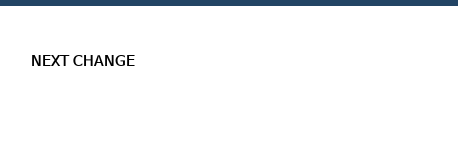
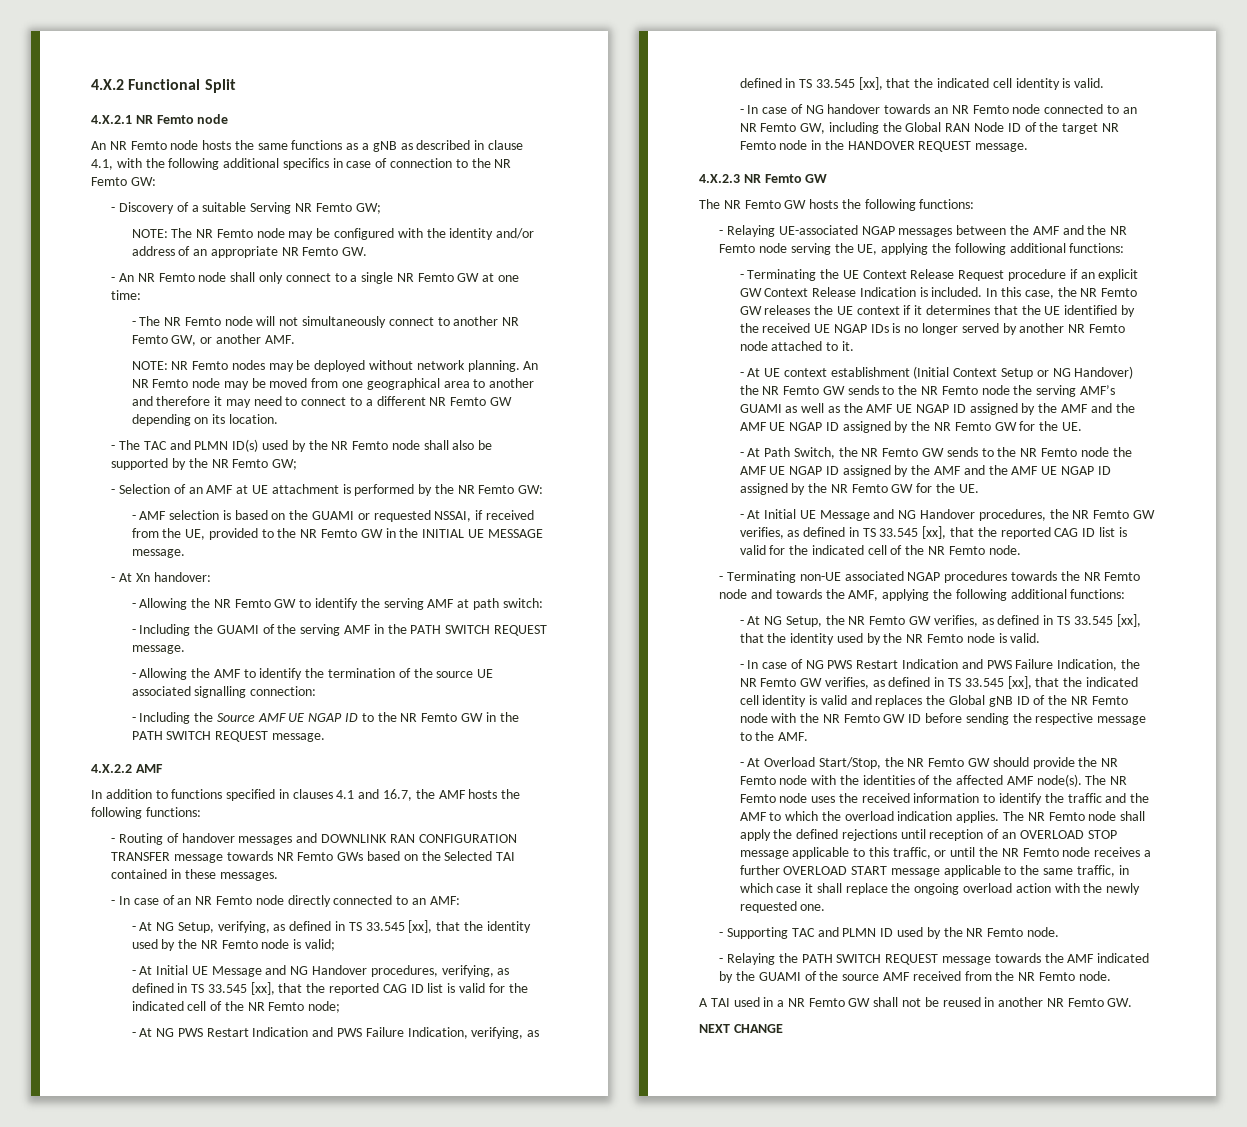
(31, 60) none -> [91,79,236,93] [91,114,229,124] [91,140,523,152] [91,158,512,170] [91,177,156,186] [111,202,381,214] [131,228,535,240] [131,246,368,258] [111,272,519,284] [111,290,142,300] [131,316,520,328] [131,334,295,346] [131,360,539,372] [131,378,535,390] [131,396,512,408] [131,414,278,426] [111,439,493,452] [111,458,298,470] [111,484,544,496] [131,510,534,522] [131,528,543,540] [131,549,185,558] [111,572,211,582] [131,598,543,610] [131,624,547,636] [131,645,185,654] [131,668,494,680] [131,686,317,698] [131,712,519,724] [131,731,325,742] [91,764,163,773] [91,789,521,801] [91,807,201,819] [111,833,517,845] [111,851,516,863] [111,869,278,881] [111,895,460,907] [131,920,531,933] [131,939,336,951] [131,965,510,977] [131,982,528,995] [131,1001,341,1013] [131,1027,540,1039] [739,77,1105,90] [739,104,1137,114] [739,122,1119,134] [739,140,1029,152] [699,174,828,183] [699,199,975,211] [719,225,1128,237] [719,243,1125,255] [739,269,1139,281] [739,287,1138,299] [739,305,1135,317] [739,323,1125,335] [739,341,854,351] [739,366,1134,379] [739,385,1115,397] [739,403,1135,415] [739,421,1082,433] [739,447,1132,459] [739,465,1111,477] [739,483,979,495] [739,509,1155,521] [739,526,1127,539] [739,545,1021,555] [719,571,1141,583] [719,589,1126,601] [739,614,1141,627] [739,633,1041,645] [739,659,1140,671] [739,676,1138,689] [739,695,1128,707] [739,713,1147,725] [739,731,809,741] [739,757,1119,769] [739,774,1128,787] [739,793,1150,805] [739,811,1146,823] [739,829,1117,841] [739,847,1151,859] [739,865,1129,877] [739,883,1141,895] [739,901,826,913] [719,927,1059,939] [719,953,1150,965] [719,971,1111,983] [699,997,1133,1007] 4.X.2 Functional Split // 4.X.2.1 NR Femto node // An NR Femto node hosts the same functions as a gNB as described in clause 4.1, with the following additional specifics in case of connection to the NR Femto GW: // - Discovery of a suitable Serving NR Femto GW; // NOTE: The NR Femto node may be configured with the identity and/or address of an appropriate NR Femto GW. // - An NR Femto node shall only connect to a single NR Femto GW at one time: // - The NR Femto node will not simultaneously connect to another NR Femto GW, or another AMF. // NOTE: NR Femto nodes may be deployed without network planning. An NR Femto node may be moved from one geographical area to another and therefore it may need to connect to a different NR Femto GW depending on its location. // - The TAC and PLMN ID(s) used by the NR Femto node shall also be supported by the NR Femto GW; // - Selection of an AMF at UE attachment is performed by the NR Femto GW: // - AMF selection is based on the GUAMI or requested NSSAI, if received from the UE, provided to the NR Femto GW in the INITIAL UE MESSAGE message. // - At Xn handover: // - Allowing the NR Femto GW to identify the serving AMF at path switch: // - Including the GUAMI of the serving AMF in the PATH SWITCH REQUEST message. // - Allowing the AMF to identify the termination of the source UE associated signalling connection: // - Including the Source AMF UE NGAP ID to the NR Femto GW in the PATH SWITCH REQUEST message. // 4.X.2.2 AMF // In addition to functions specified in clauses 4.1 and 16.7, the AMF hosts the following functions: // - Routing of handover messages and DOWNLINK RAN CONFIGURATION TRANSFER message towards NR Femto GWs based on the Selected TAI contained in these messages. // - In case of an NR Femto node directly connected to an AMF: // - At NG Setup, verifying, as defined in TS 33.545 [xx], that the identity used by the NR Femto node is valid; // - At Initial UE Message and NG Handover procedures, verifying, as defined in TS 33.545 [xx], that the reported CAG ID list is valid for the indicated cell of the NR Femto node; // - At NG PWS Restart Indication and PWS Failure Indication, verifying, as defined in TS 33.545 [xx], that the indicated cell identity is valid. // - In case of NG handover towards an NR Femto node connected to an NR Femto GW, including the Global RAN Node ID of the target NR Femto node in the HANDOVER REQUEST message. // 4.X.2.3 NR Femto GW // The NR Femto GW hosts the following functions: // - Relaying UE-associated NGAP messages between the AMF and the NR Femto node serving the UE, applying the following additional functions: // - Terminating the UE Context Release Request procedure if an explicit GW Context Release Indication is included. In this case, the NR Femto GW releases the UE context if it determines that the UE identified by the received UE NGAP IDs is no longer served by another NR Femto node attached to it. // - At UE context establishment (Initial Context Setup or NG Handover) the NR Femto GW sends to the NR Femto node the serving AMF’s GUAMI as well as the AMF UE NGAP ID assigned by the AMF and the AMF UE NGAP ID assigned by the NR Femto GW for the UE. // - At Path Switch, the NR Femto GW sends to the NR Femto node the AMF UE NGAP ID assigned by the AMF and the AMF UE NGAP ID assigned by the NR Femto GW for the UE. // - At Initial UE Message and NG Handover procedures, the NR Femto GW verifies, as defined in TS 33.545 [xx], that the reported CAG ID list is valid for the indicated cell of the NR Femto node. // - Terminating non-UE associated NGAP procedures towards the NR Femto node and towards the AMF, applying the following additional functions: // - At NG Setup, the NR Femto GW verifies, as defined in TS 33.545 [xx], that the identity used by the NR Femto node is valid. // - In case of NG PWS Restart Indication and PWS Failure Indication, the NR Femto GW verifies, as defined in TS 33.545 [xx], that the indicated cell identity is valid and replaces the Global gNB ID of the NR Femto node with the NR Femto GW ID before sending the respective message to the AMF. // - At Overload Start/Stop, the NR Femto GW should provide the NR Femto node with the identities of the affected AMF node(s). The NR Femto node uses the received information to identify the traffic and the AMF to which the overload indication applies. The NR Femto node shall apply the defined rejections until reception of an OVERLOAD STOP message applicable to this traffic, or until the NR Femto node receives a further OVERLOAD START message applicable to the same traffic, in which case it shall replace the ongoing overload action with the newly requested one. // - Supporting TAC and PLMN ID used by the NR Femto node. // - Relaying the PATH SWITCH REQUEST message towards the AMF indicated by the GUAMI of the source AMF received from the NR Femto node. // A TAI used in a NR Femto GW shall not be reused in another NR Femto GW. //

